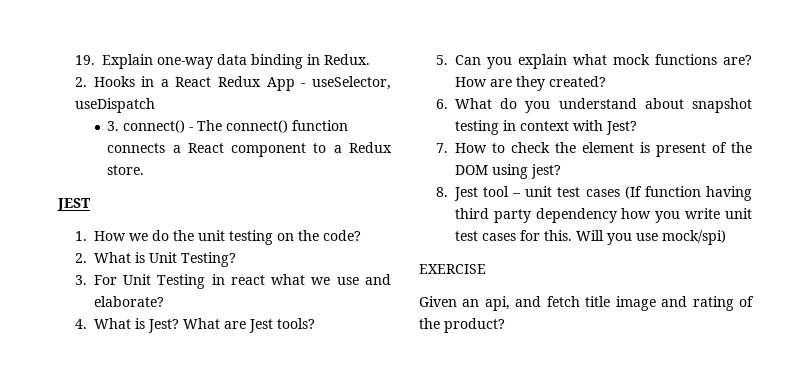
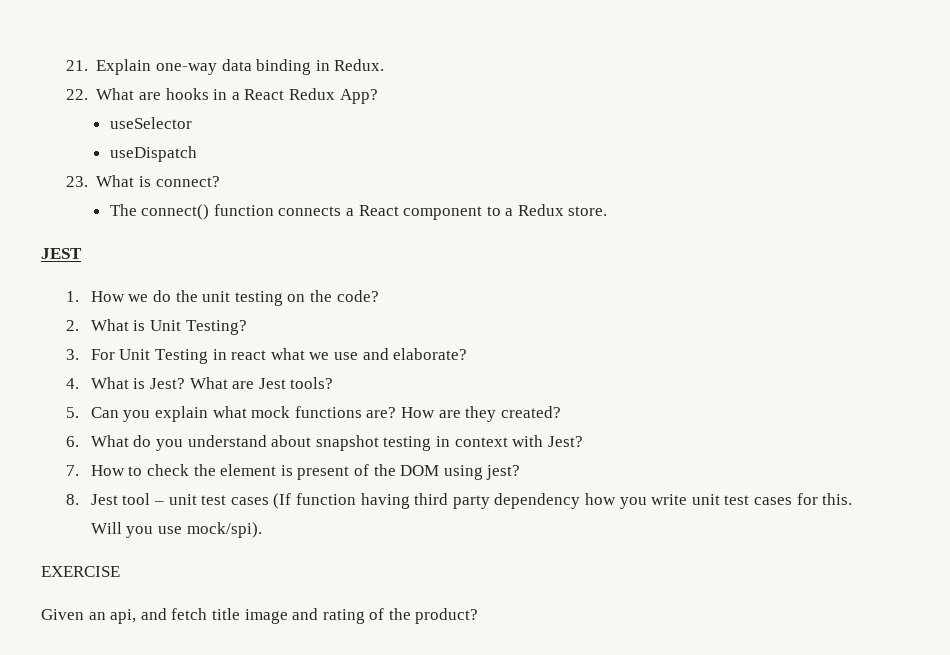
[74,55,95,65] 19. -> [65,60,88,71] 21.
[74,76,392,91] [74,98,155,113] [107,120,194,133] 2. Hooks in a React Redux App - useSelector, useDispatch // 3. connect() - -> [65,88,378,104] [109,117,192,129] [109,146,197,162] [65,175,220,187] 22. What are hooks in a React Redux App? // useSelector // useDispatch // 23. What is connect? //
[661,230,726,245] mock/spi) -> [186,522,262,538] mock/spi).

